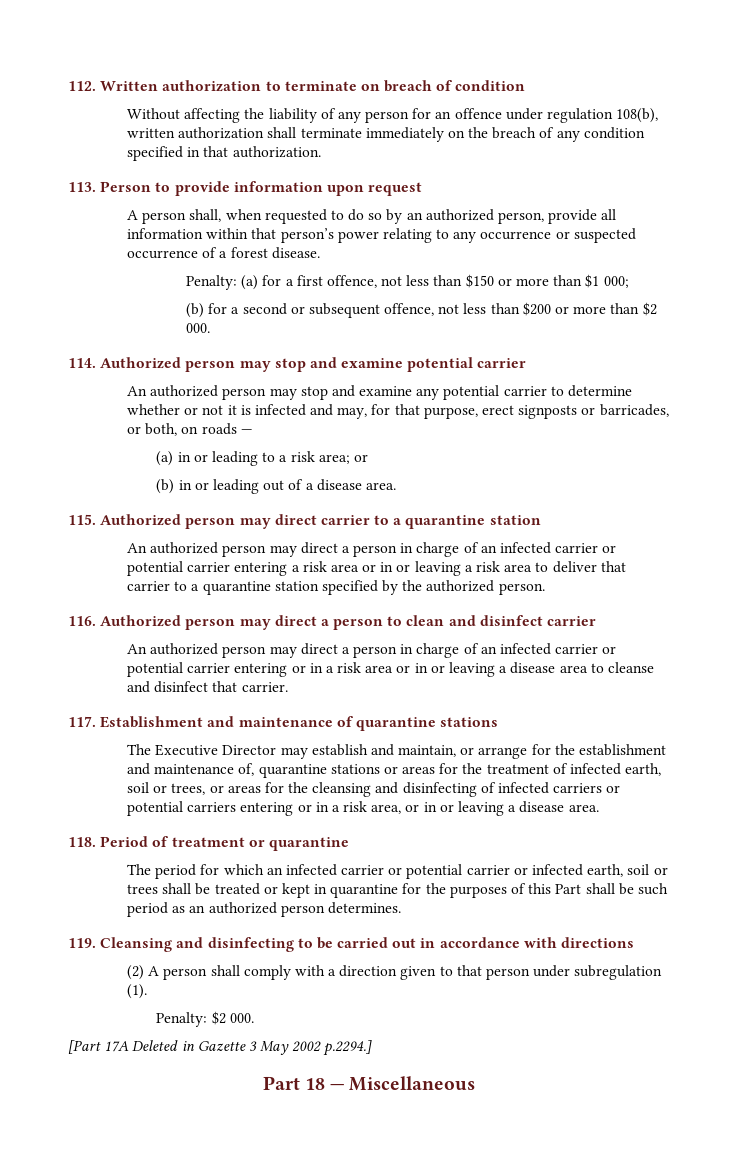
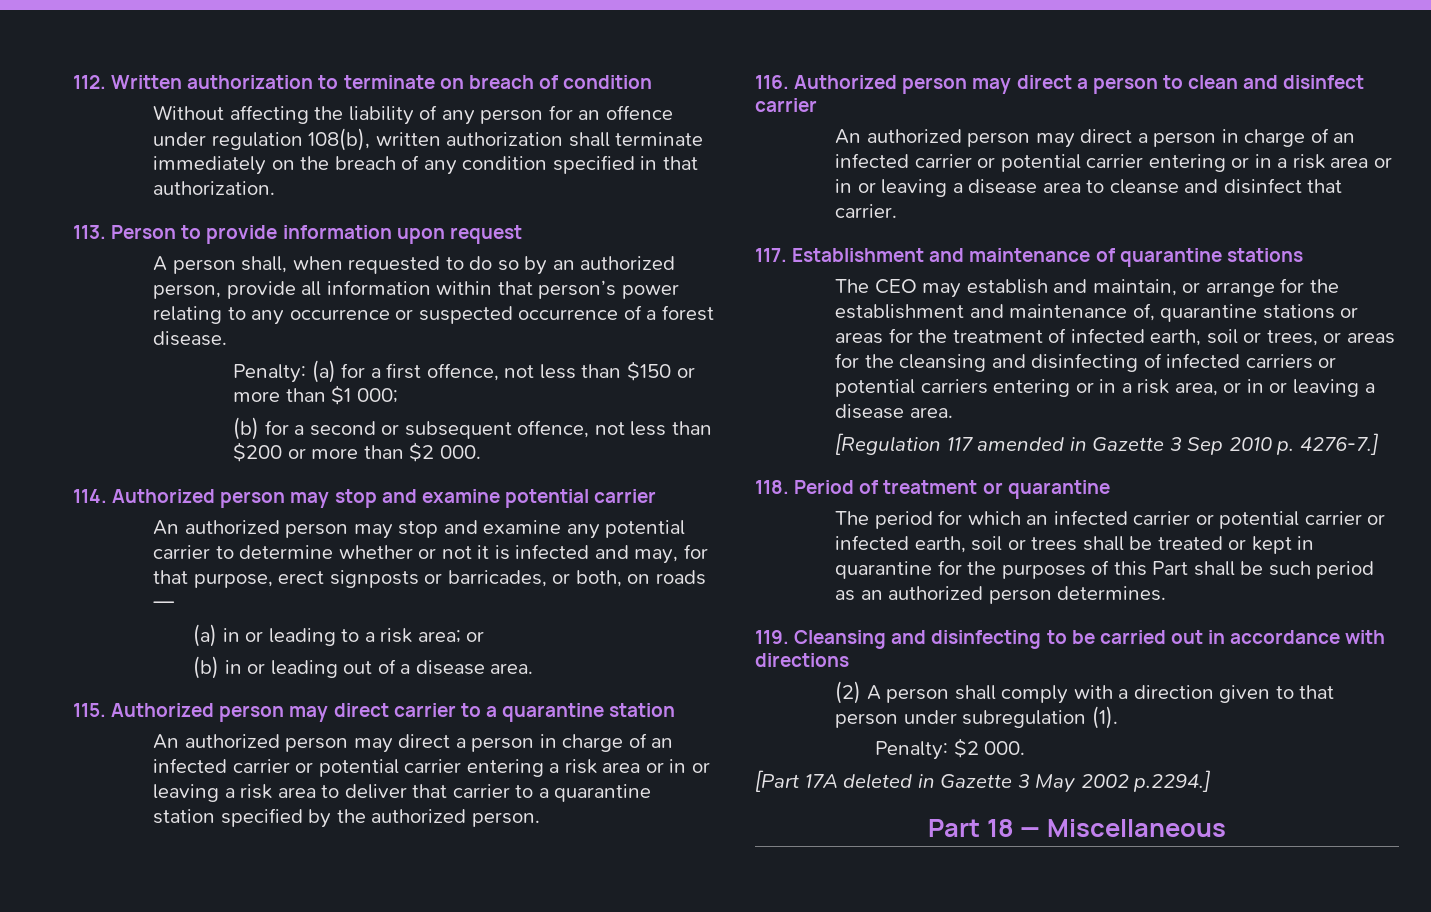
[155,744,277,756] Executive Director -> [874,279,917,294] CEO
(599, 808) none -> [835,433,1379,455] // [Regulation 117 amended in Gazette 3 Sep 2010 p. 4276-7.]
[132,1040,179,1051] Deleted -> [843,773,913,789] deleted

